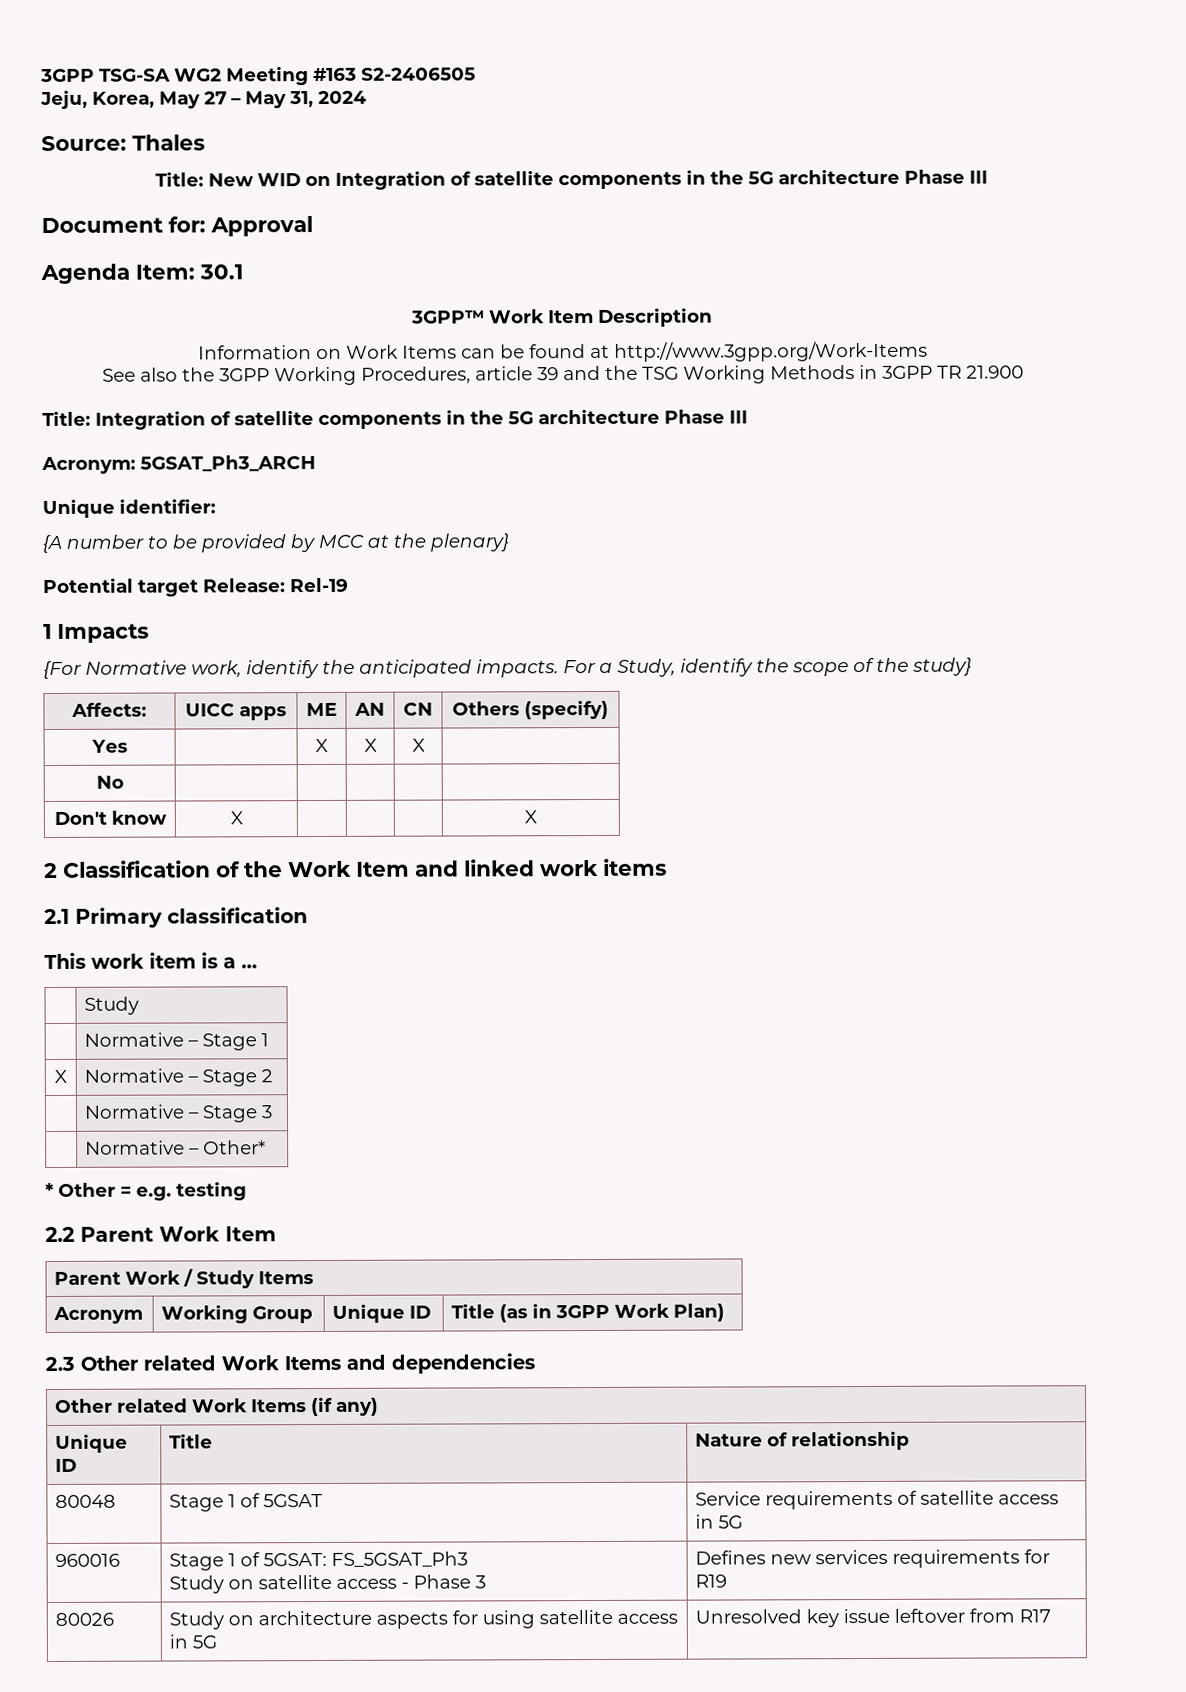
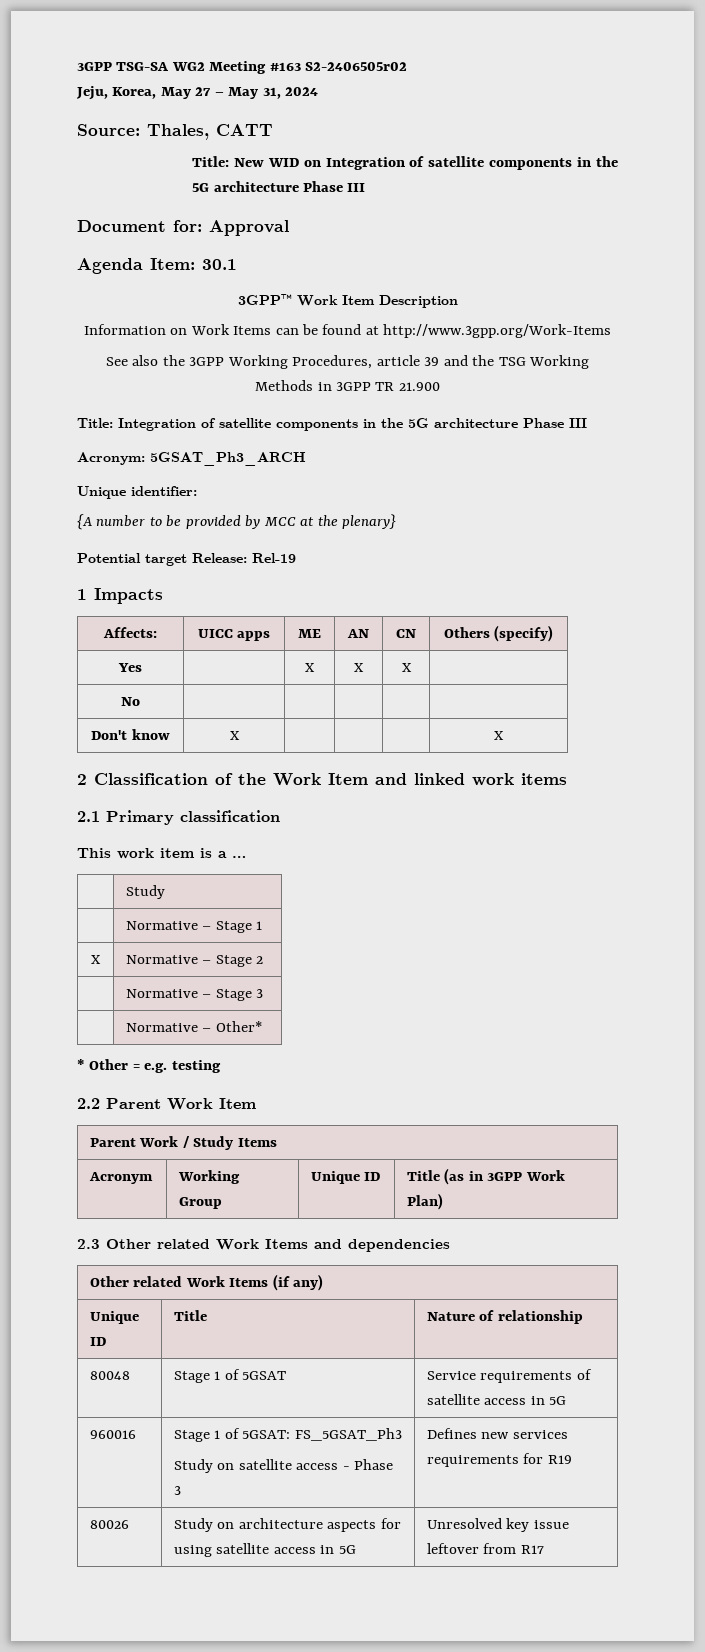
[361,67,476,81] S2-2406505 -> [305,62,408,71] S2-2406505r02
[132,134,205,151] Thales -> [147,124,273,140] Thales, CATT
[43,657,972,680] // {For Normative work, identify the anticipated impacts. For a Study, identify the scope of the study} -> (163, 596) none

